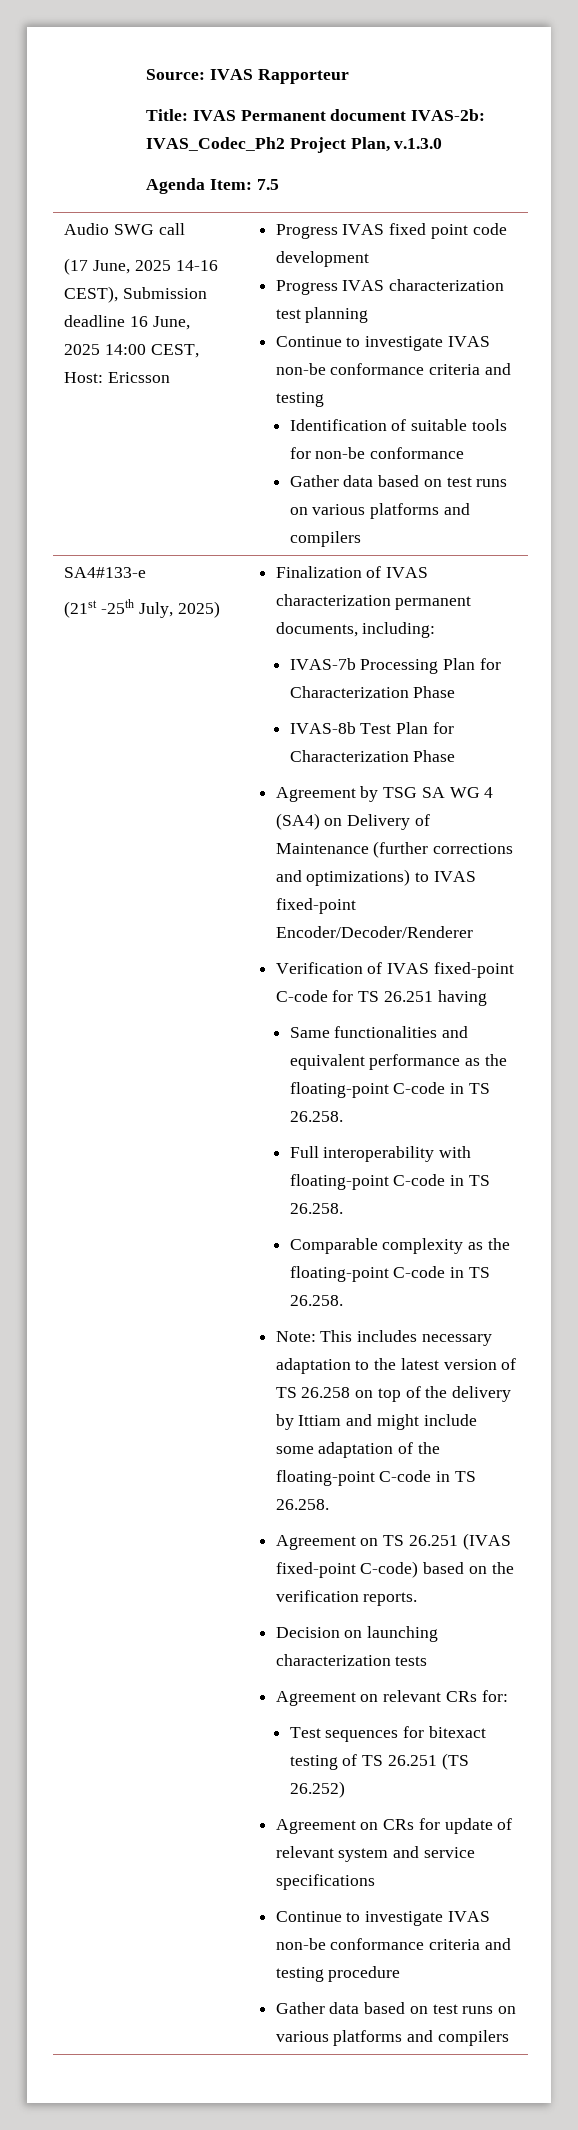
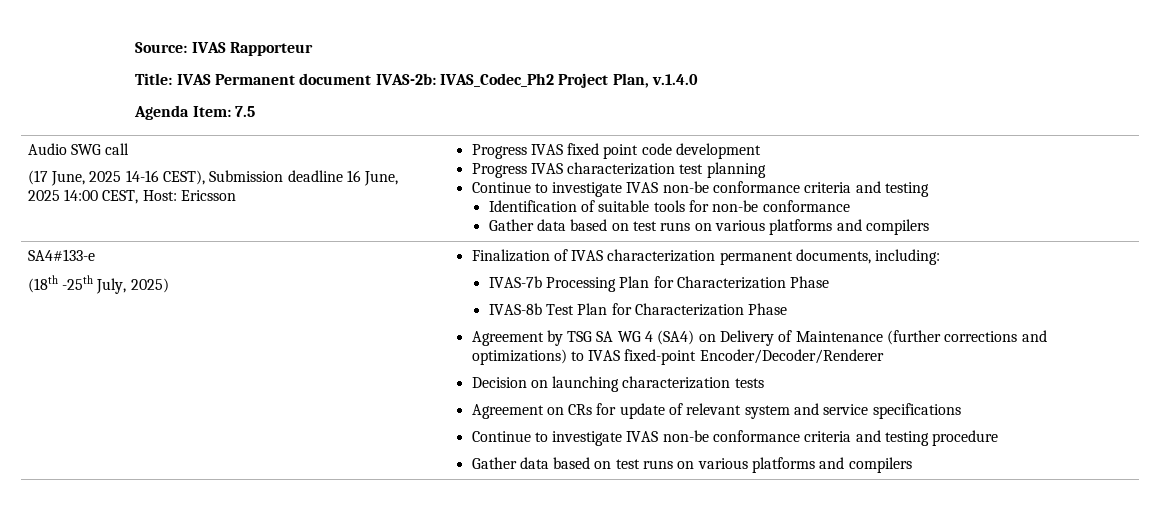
[394,138,443,149] v.1.3.0 -> [651,74,698,85] v.1.4.0
[64,600,98,618] (21st -> [27,275,58,293] (18th
[275,962,514,978] [275,990,487,1006] [289,1026,469,1038] [289,1054,507,1070] [289,1082,490,1098] [289,1111,343,1122] [289,1146,472,1162] [289,1174,490,1190] [289,1203,343,1214] [289,1238,510,1254] [289,1266,490,1282] [289,1295,343,1306] [275,1330,492,1346] [275,1358,517,1374] [275,1386,512,1402] [275,1414,477,1430] [275,1442,440,1458] [275,1470,476,1486] [275,1499,329,1510] [275,1533,511,1550] [275,1561,514,1578] [275,1590,418,1606] // Verification of IVAS fixed-point C-code for TS 26.251 having // Same functionalities and equivalent performance as the floating-point C-code in TS 26.258. // Full interoperability with floating-point C-code in TS 26.258. // Comparable complexity as the floating-point C-code in TS 26.258. // Note: This includes necessary adaptation to the latest version of TS 26.258 on top of the delivery by Ittiam and might include some adaptation of the floating-point C-code in TS 26.258. // Agreement on TS 26.251 (IVAS fixed-point C-code) based on the verification reports. -> (884, 356) none
[275,1690,508,1706] [289,1726,486,1742] [289,1753,469,1770] [289,1781,345,1798] // Agreement on relevant CRs for: // Test sequences for bitexact testing of TS 26.251 (TS 26.252) -> (764, 383) none

